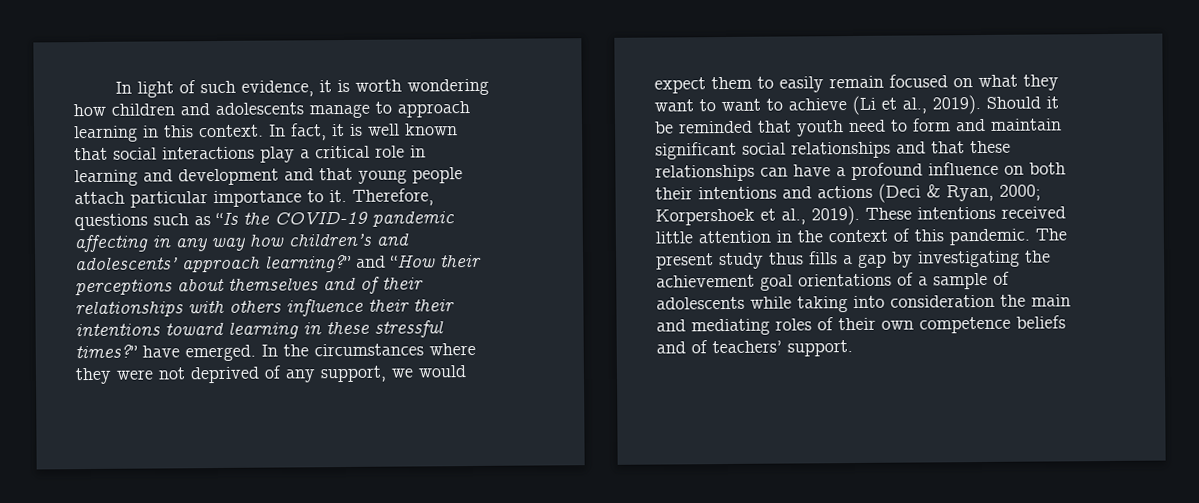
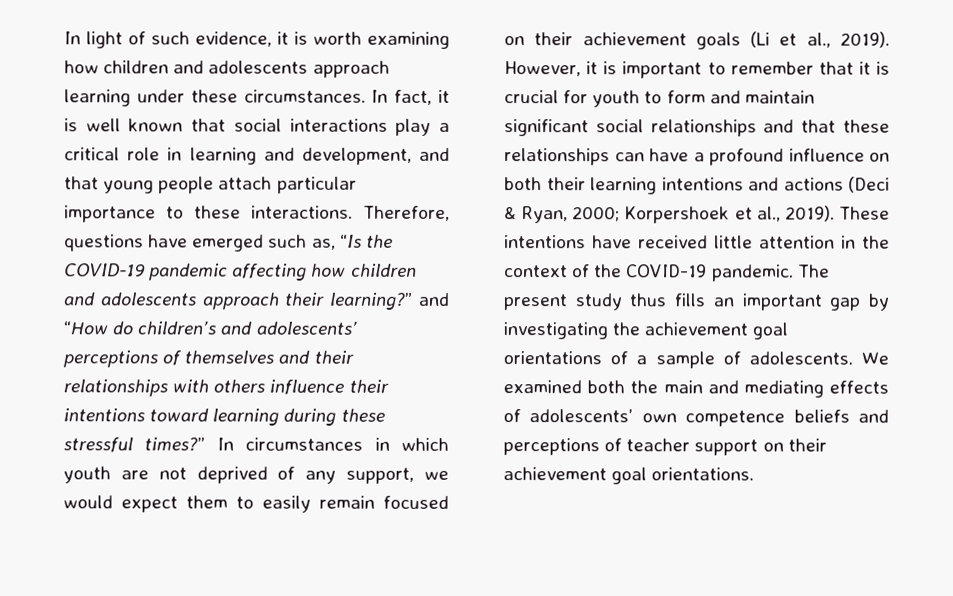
[407,78,490,96] [73,101,470,119] [73,124,264,143] wondering how children and adolescents manage to approach learning in this context. -> [367,31,450,49] [64,60,390,78] [64,89,366,107] examining how children and adolescents approach learning under these circumstances.
[178,168,279,186] development -> [301,147,412,165] development,
[329,188,434,206] [74,213,211,231] it. Therefore, questions such as -> [194,205,450,221] [64,234,336,252] these interactions. Therefore, questions have emerged such as,
[152,232,409,252] [75,253,482,273] [75,277,225,296] in any way how children’s and adolescents’ approach learning?” and “How their perceptions about -> [311,263,417,277] [63,292,451,310] [63,321,357,335] [63,350,182,368] how children and adolescents approach their learning?” and “How do children’s and adolescents’ perceptions of
[360,276,380,294] of -> (311, 357) none
[413,298,455,312] their -> (389, 386) none
[303,322,322,335] in -> [283,408,337,426] during
[142,342,476,362] [75,367,153,385] have emerged. In the circumstances where they were -> [216,437,449,451] [63,466,149,484] In circumstances in which youth are
[978,74,1059,91] [654,95,1059,116] [654,119,886,137] what they want to want to achieve (Li et al., 2019). Should it be reminded that youth need -> [534,31,890,50] [504,61,890,79] [504,90,641,108] their achievement goals (Li et al., 2019). However, it is important to remember that it is crucial for youth
(693, 193) none -> [590,177,657,195] learning
(996, 213) none -> [592,235,632,249] have
[914,229,944,242] this -> [594,264,708,278] the COVID-19
[843,255,853,265] a -> [712,293,823,311] an important
[656,294,995,313] adolescents while taking into consideration -> [748,351,890,365] [503,380,626,394] adolescents. We examined both
[775,317,876,331] roles of their -> [829,380,889,394] [503,409,634,423] effects of adolescents’
[691,340,853,357] of teachers’ support. -> [503,438,827,456] [503,467,755,485] perceptions of teacher support on their achievement goal orientations.

